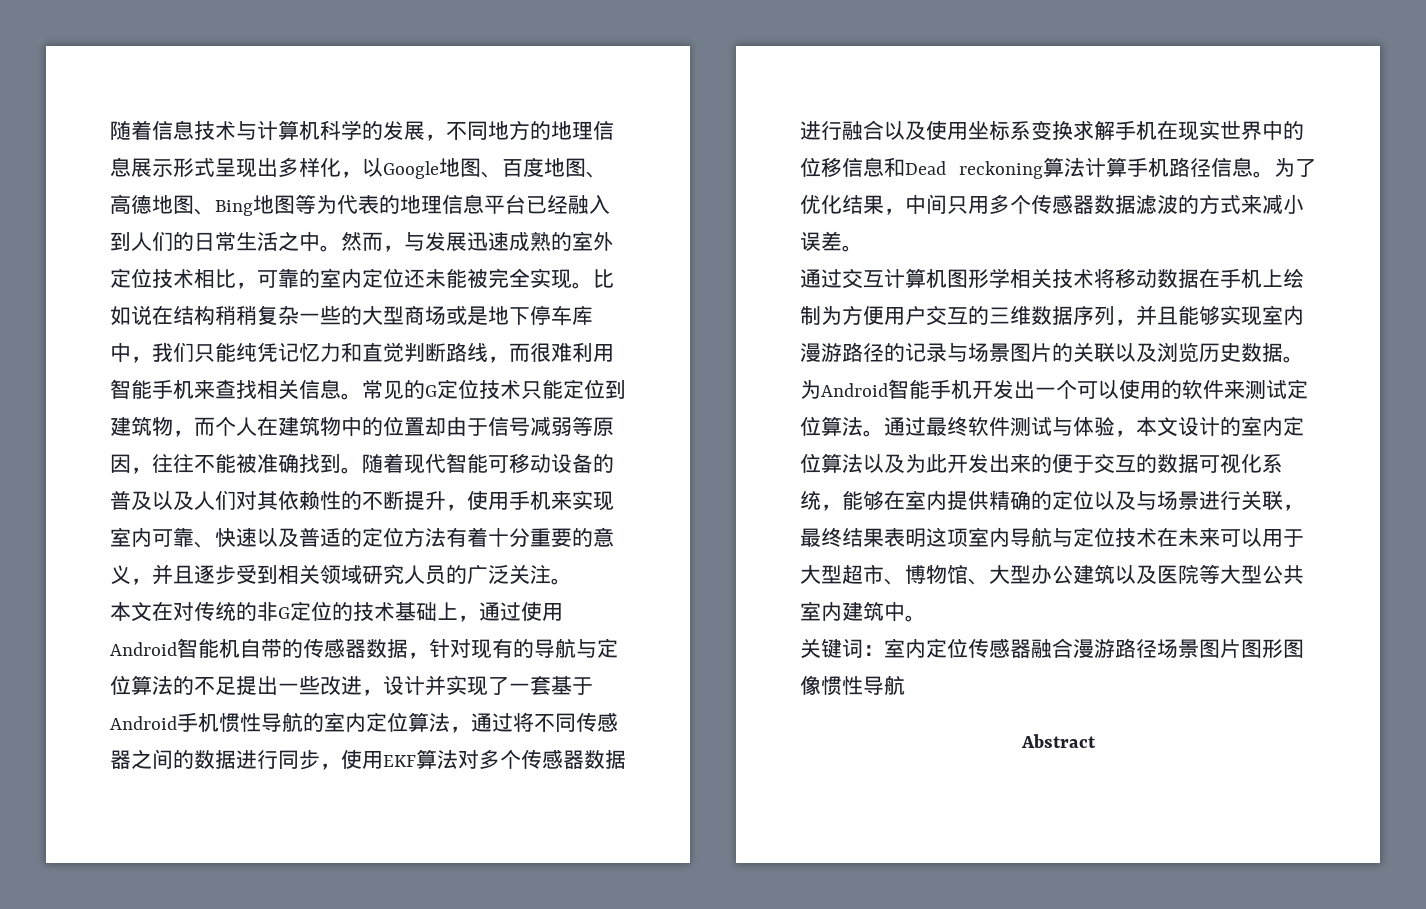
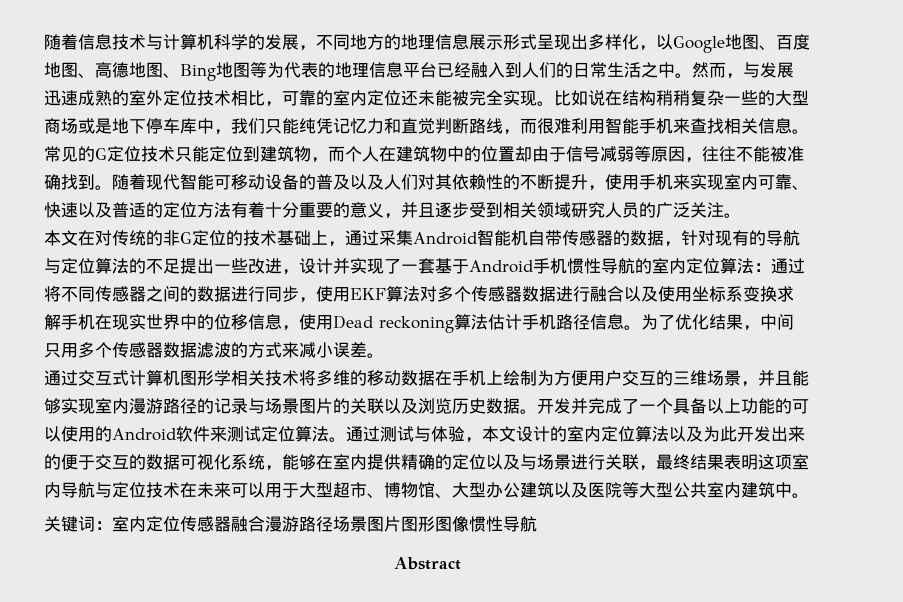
[521,601,563,621] 使用 -> [379,230,413,246] 采集
[282,638,366,658] 的传感器 -> [562,230,630,246] 传感器的
[450,726,471,733] ， -> [754,263,771,272] ：
[884,157,905,177] 和 -> [282,314,333,331] ，使用
[1085,157,1127,178] 计算 -> [488,314,522,330] 估计
(884, 279) none -> [112,370,129,386] 式
(1115, 278) none -> [316,370,367,386] 多维的
[1031,305,1115,325] 数据序列 -> [707,370,741,386] 场景
[800,379,1077,400] 为Android智能手机开发出一个 -> [537,398,792,414] 开发并完成了一个具备以上功能的
(1182, 389) none -> [112,428,176,441] Android
[926,416,1010,436] 最终软件 -> (380, 434) none

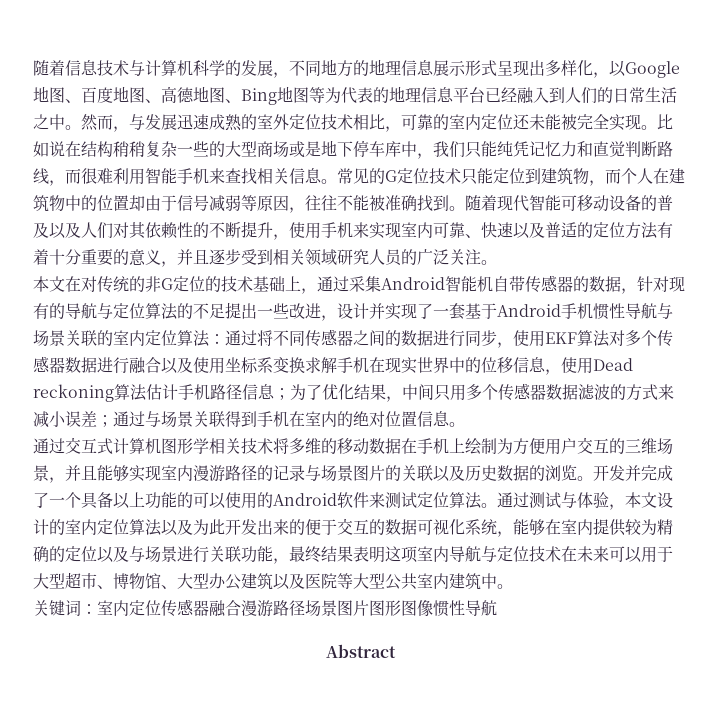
(635, 266) none -> [657,303,673,319] [33,330,97,346] 与场景关联
[624,325,641,330] 。 -> [274,388,290,400] ；
(367, 349) none -> [97,411,450,427] ；通过与场景关联得到手机在室内的绝对位置信息
[418,398,452,414] 浏览 -> (465, 473) none
(520, 406) none -> [529,465,577,481] 的浏览
(401, 462) none -> [625,519,657,535] 较为
(639, 462) none -> [241,546,273,563] 功能

